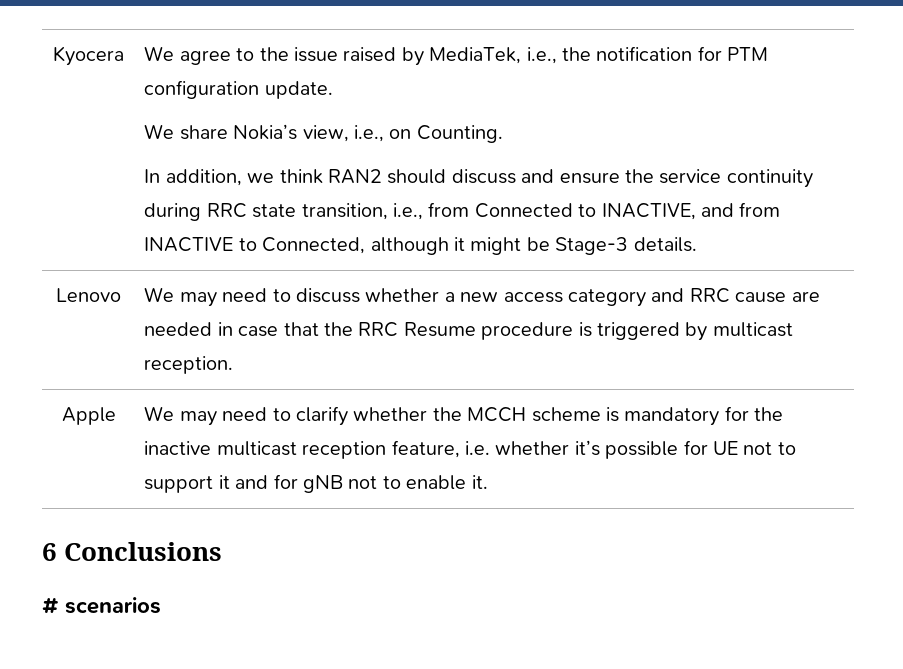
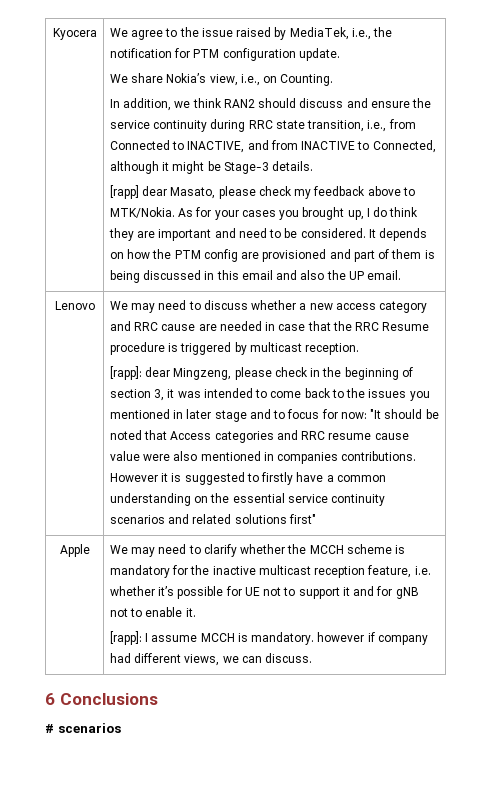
(697, 244) none -> [109,185,415,199] [109,207,419,220] [108,228,428,241] [109,249,435,262] [109,270,402,283] // [rapp] dear Masato, please check my feedback above to MTK/Nokia. As for your cases you brought up, I do think they are important and need to be considered. It depends on how the PTM config are provisioned and part of them is being discussed in this email and also the UP email.
(234, 365) none -> [109,366,413,380] [109,388,430,401] [109,409,439,422] [109,430,409,443] [109,451,417,464] [109,472,386,485] [109,493,386,506] [109,514,316,524] // [rapp]: dear Mingzeng, please check in the beginning of section 3, it was intended to come back to the issues you mentioned in later stage and to focus for now: "It should be noted that Access categories and RRC resume cause value were also mentioned in companies contributions. However it is suggested to firstly have a common understanding on the essential service continuity scenarios and related solutions first"
(488, 482) none -> [109,631,428,645] [109,653,313,666] // [rapp]: I assume MCCH is mandatory. however if company had different views, we can discuss.

